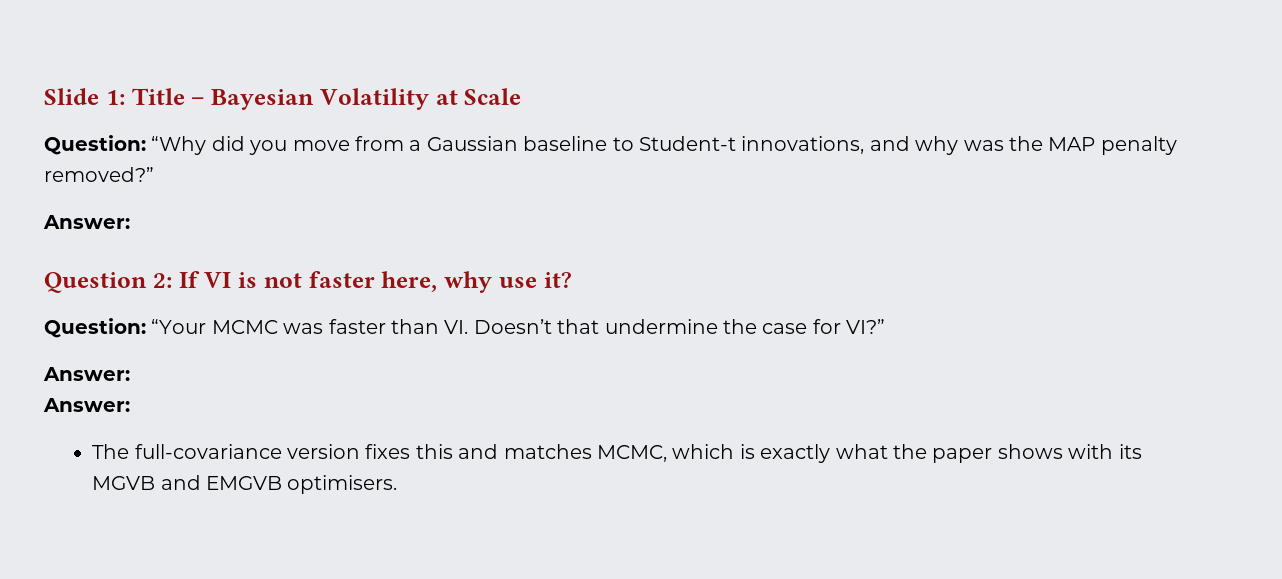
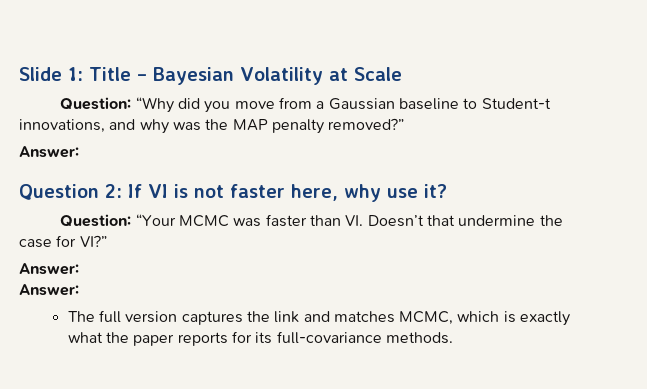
[134,444,453,459] full-covariance version fixes this -> [98,310,300,325] full version captures the link
[997,444,1142,459] [92,475,398,494] shows with its MGVB and EMGVB optimisers. -> [177,331,453,346] reports for its full-covariance methods.

